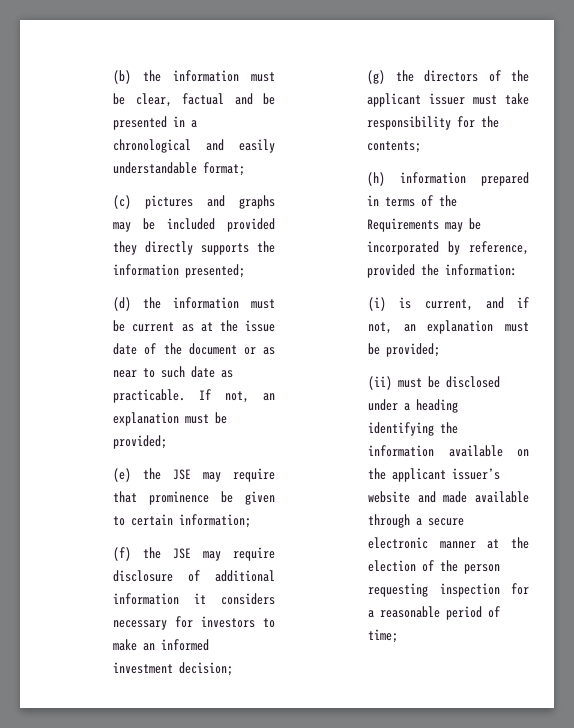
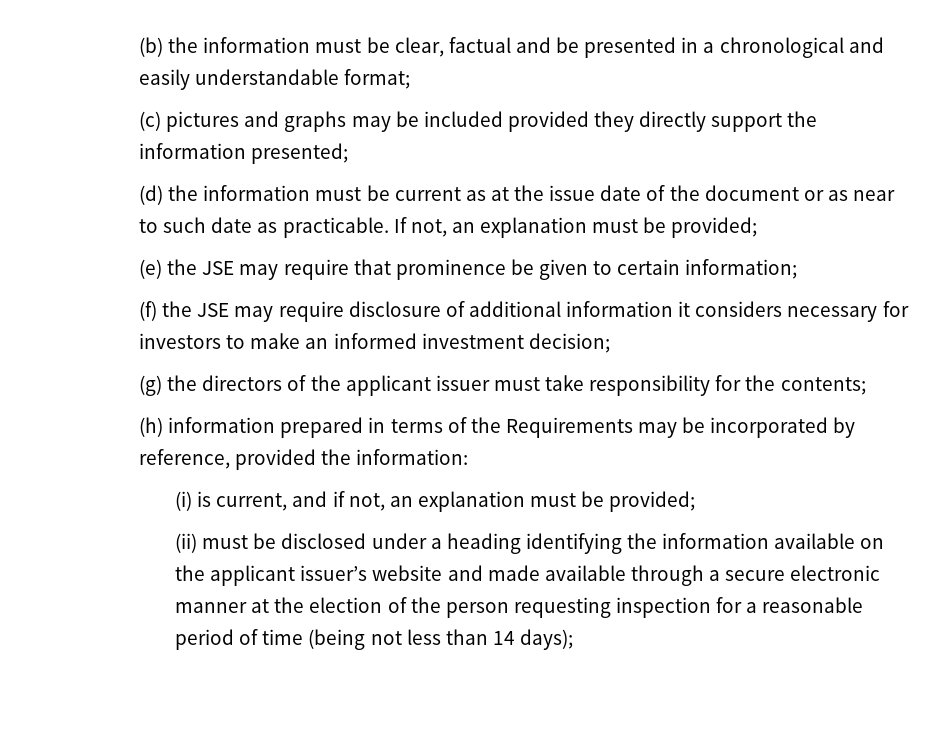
[201,243,250,255] supports -> [711,113,783,132] support
[368,629,398,643] time; -> [262,629,574,650] time (being not less than 14 days);

